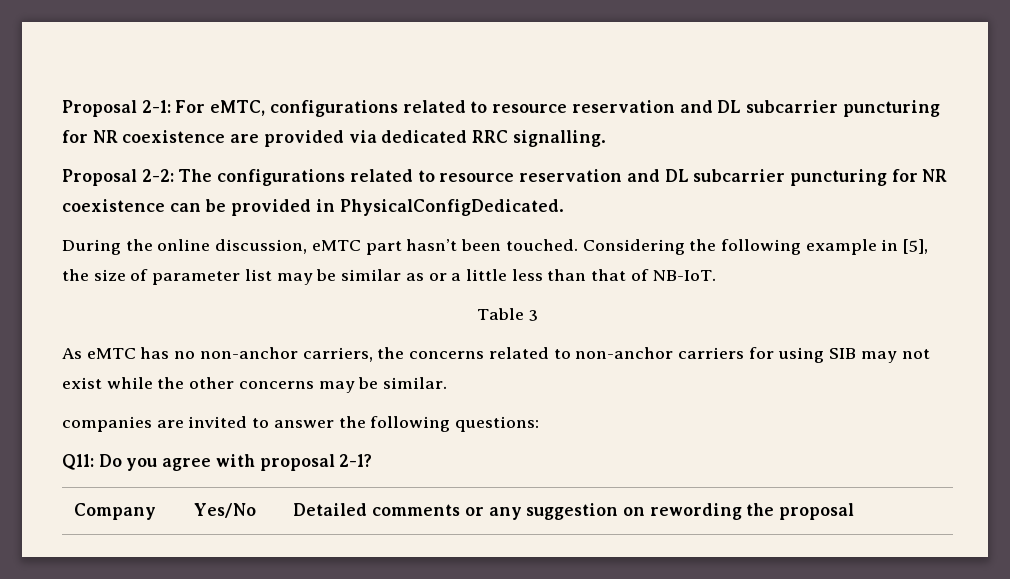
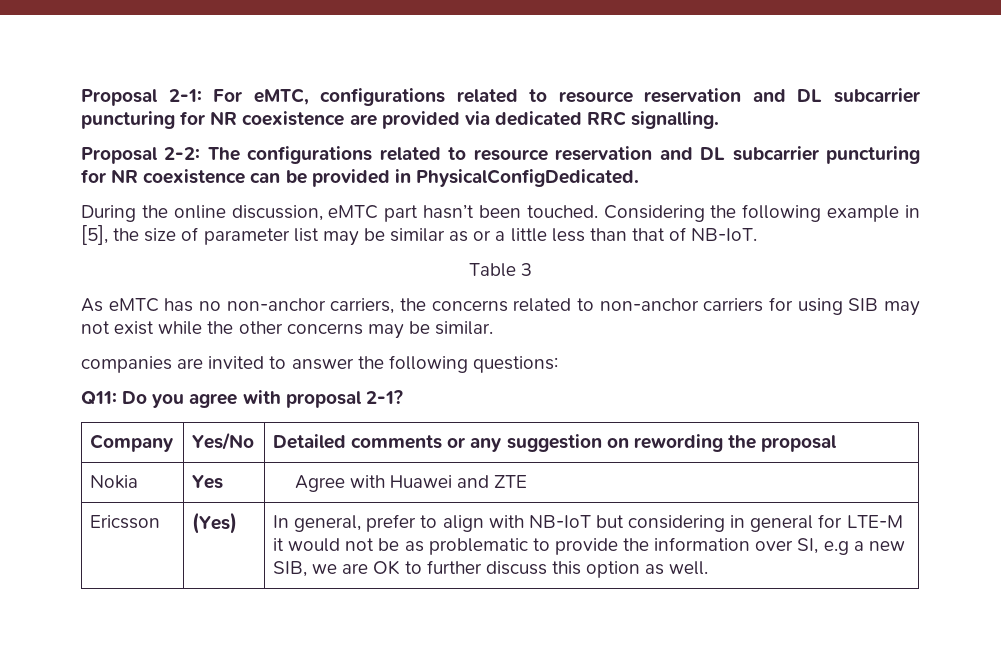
(855, 511) none -> [90,475,139,489] [192,475,224,489] [294,475,528,492] [90,515,161,529] [192,512,238,534] [273,514,903,532] [273,537,905,555] [273,560,709,578] // Nokia | Yes | Agree with Huawei and ZTE // Ericsson | (Yes) | In general, prefer to align with NB-IoT but considering in general for LTE-M it would not be as problematic to provide the information over SI, e.g a new SIB, we are OK to further discuss this option as well.

